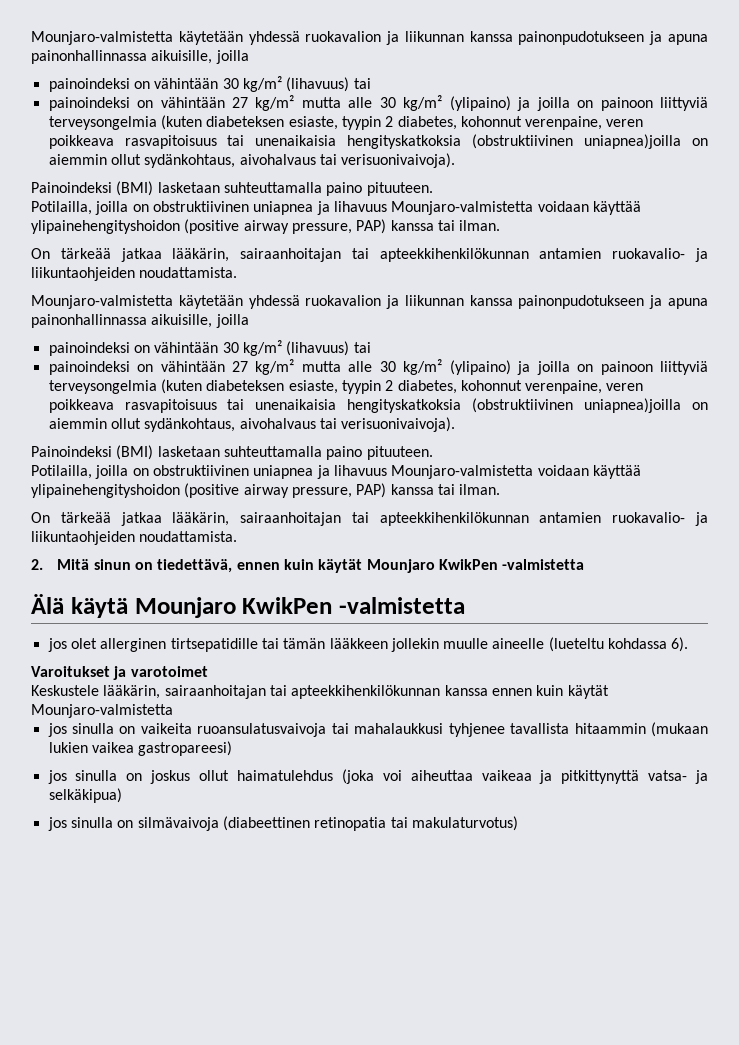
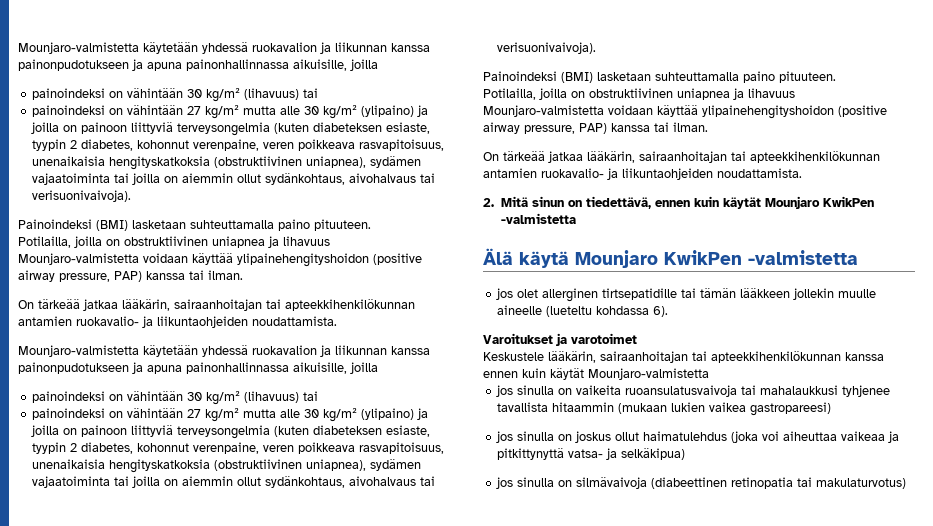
[124,134,682,149] rasvapitoisuus tai unenaikaisia hengityskatkoksia (obstruktiivinen uniapnea)joilla -> [359,139,445,151] [32,156,422,170] [32,173,161,185] rasvapitoisuus, unenaikaisia hengityskatkoksia (obstruktiivinen uniapnea), sydämen vajaatoiminta tai joilla
[124,398,682,413] rasvapitoisuus tai unenaikaisia hengityskatkoksia (obstruktiivinen uniapnea)joilla -> [359,442,445,454] [32,459,422,473] [32,476,161,488] rasvapitoisuus, unenaikaisia hengityskatkoksia (obstruktiivinen uniapnea), sydämen vajaatoiminta tai joilla

